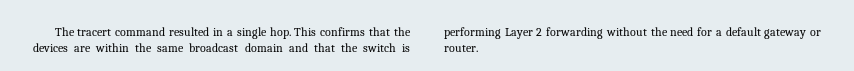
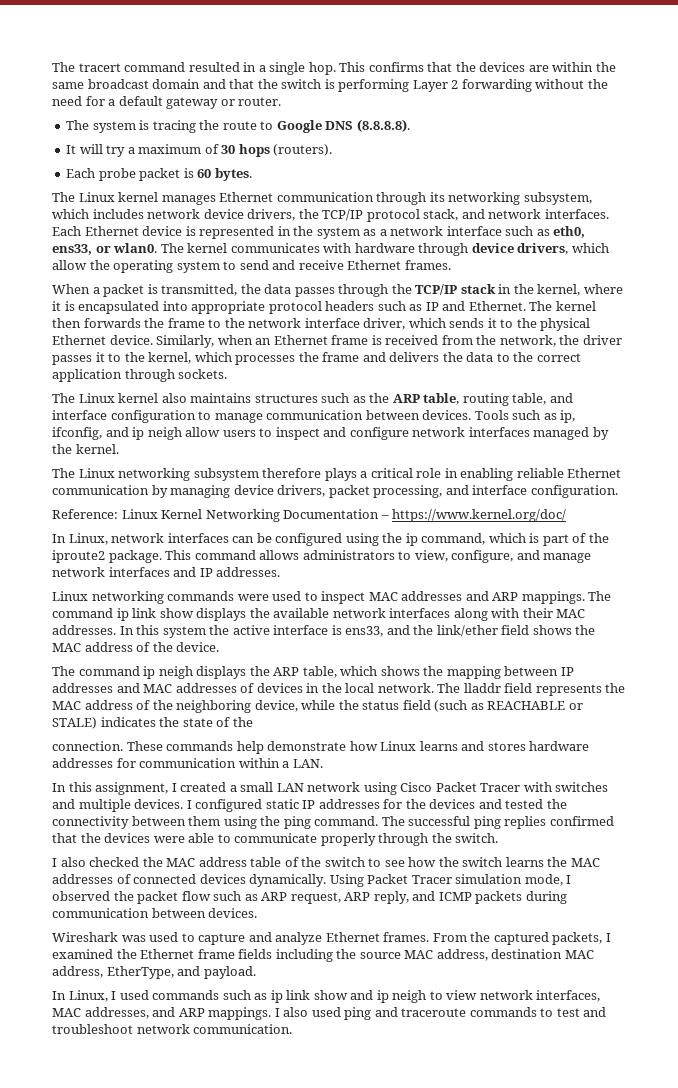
(478, 48) none -> [66,119,410,133] [66,144,333,157] [66,168,252,181] [52,192,592,205] [52,209,609,222] [52,226,586,239] [52,243,609,256] [52,260,451,273] [52,284,623,297] [52,301,596,314] [52,318,591,331] [52,335,622,348] [52,352,581,365] [52,369,228,382] [52,393,573,406] [52,410,576,423] [52,427,609,440] [52,444,119,454] [52,468,622,481] [52,485,618,498] [52,509,567,522] [52,533,609,546] [52,550,592,563] [52,567,281,577] [52,591,612,604] [52,608,586,621] [52,625,596,638] [52,642,220,652] [52,666,574,679] [52,683,626,696] [52,700,583,713] [52,717,253,729] [52,741,590,754] [52,758,323,768] [52,782,609,795] [52,799,567,812] [52,816,614,829] [52,833,499,846] [52,857,600,867] [52,874,572,887] [52,891,567,904] [52,908,258,918] [52,932,611,945] [52,949,594,962] [52,966,256,979] [52,990,601,1003] [52,1007,607,1020] [52,1024,293,1034] // The system is tracing the route to Google DNS (8.8.8.8). // It will try a maximum of 30 hops (routers). // Each probe packet is 60 bytes. // The Linux kernel manages Ethernet communication through its networking subsystem, which includes network device drivers, the TCP/IP protocol stack, and network interfaces. Each Ethernet device is represented in the system as a network interface such as eth0, ens33, or wlan0. The kernel communicates with hardware through device drivers, which allow the operating system to send and receive Ethernet frames. // When a packet is transmitted, the data passes through the TCP/IP stack in the kernel, where it is encapsulated into appropriate protocol headers such as IP and Ethernet. The kernel then forwards the frame to the network interface driver, which sends it to the physical Ethernet device. Similarly, when an Ethernet frame is received from the network, the driver passes it to the kernel, which processes the frame and delivers the data to the correct application through sockets. // The Linux kernel also maintains structures such as the ARP table, routing table, and interface configuration to manage communication between devices. Tools such as ip, ifconfig, and ip neigh allow users to inspect and configure network interfaces managed by the kernel. // The Linux networking subsystem therefore plays a critical role in enabling reliable Ethernet communication by managing device drivers, packet processing, and interface configuration. // Reference: Linux Kernel Networking Documentation – https://www.kernel.org/doc/ // In Linux, network interfaces can be configured using the ip command, which is part of the iproute2 package. This command allows administrators to view, configure, and manage network interfaces and IP addresses. // Linux networking commands were used to inspect MAC addresses and ARP mappings. The command ip link show displays the available network interfaces along with their MAC addresses. In this system the active interface is ens33, and the link/ether field shows the MAC address of the device. // The command ip neigh displays the ARP table, which shows the mapping between IP addresses and MAC addresses of devices in the local network. The lladdr field represents the MAC address of the neighboring device, while the status field (such as REACHABLE or STALE) indicates the state of the // connection. These commands help demonstrate how Linux learns and stores hardware addresses for communication within a LAN. // In this assignment, I created a small LAN network using Cisco Packet Tracer with switches and multiple devices. I configured static IP addresses for the devices and tested the connectivity between them using the ping command. The successful ping replies confirmed that the devices were able to communicate properly through the switch. // I also checked the MAC address table of the switch to see how the switch learns the MAC addresses of connected devices dynamically. Using Packet Tracer simulation mode, I observed the packet flow such as ARP request, ARP reply, and ICMP packets during communication between devices. // Wireshark was used to capture and analyze Ethernet frames. From the captured packets, I examined the Ethernet frame fields including the source MAC address, destination MAC address, EtherType, and payload. // In Linux, I used commands such as ip link show and ip neigh to view network interfaces, MAC addresses, and ARP mappings. I also used ping and traceroute commands to test and troubleshoot network communication.

